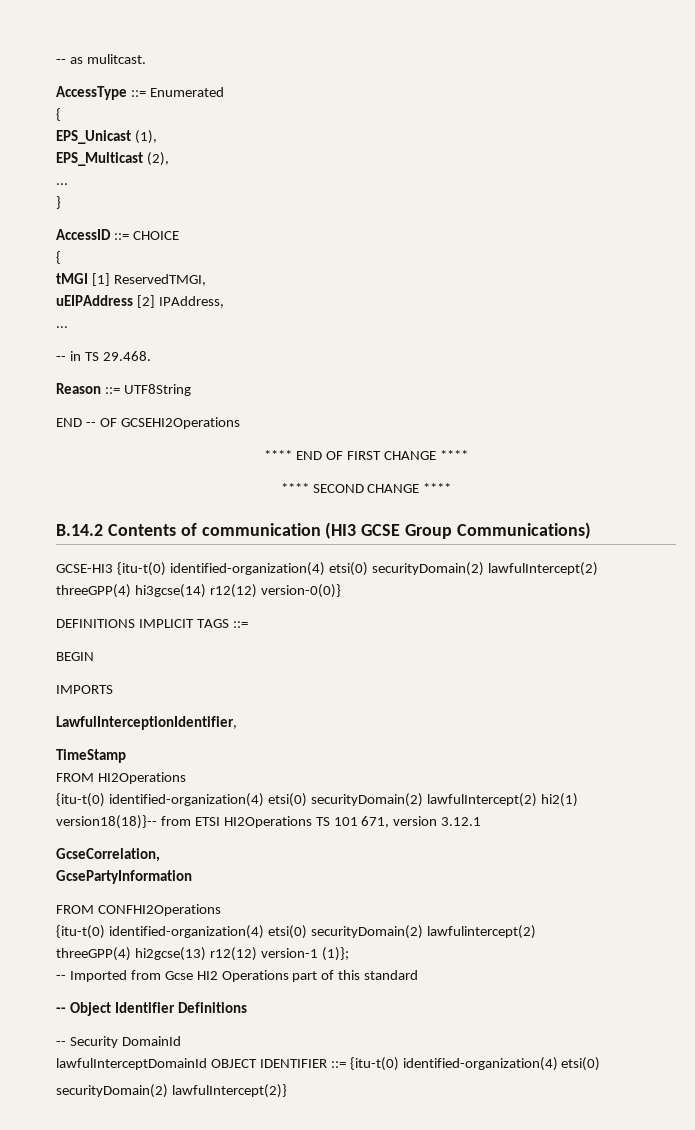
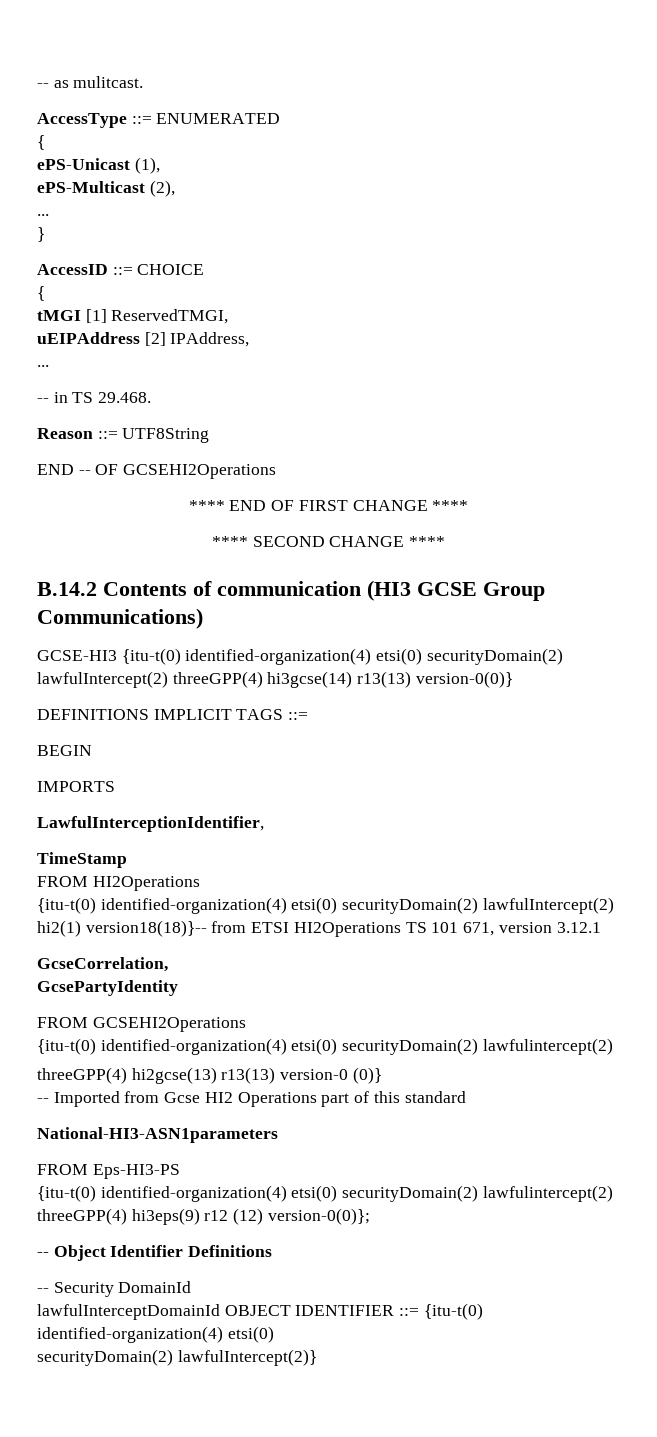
[149,87,224,97] [56,108,61,121] [56,130,131,144] Enumerated // { // EPS_Unicast -> [156,113,281,124] [37,135,45,150] [37,158,130,170] ENUMERATED // { // ePS-Unicast
[56,152,143,166] EPS_Multicast -> [37,181,145,193] ePS-Multicast
[209,584,257,598] r12(12) -> [357,671,412,688] r13(13)
[56,870,192,884] [56,904,221,916] GcsePartyInformation // FROM CONFHI2Operations -> [37,980,178,996] [37,1017,246,1032] GcsePartyIdentity // FROM GCSEHI2Operations
[209,947,349,961] r12(12) version-1 (1)}; -> [221,1067,382,1084] r13(13) version-0 (0)}
(419, 975) none -> [37,1127,278,1143] [37,1164,180,1179] [37,1185,613,1202] [37,1208,370,1225] // National-HI3-ASN1parameters // FROM Eps-HI3-PS // {itu-t(0) identified-organization(4) etsi(0) securityDomain(2) lawfulintercept(2) threeGPP(4) hi3eps(9) r12 (12) version-0(0)};

